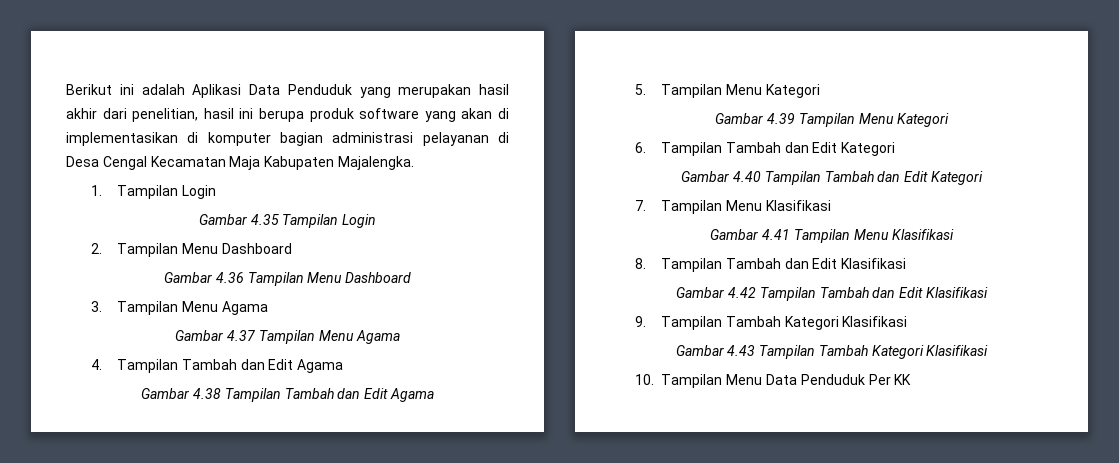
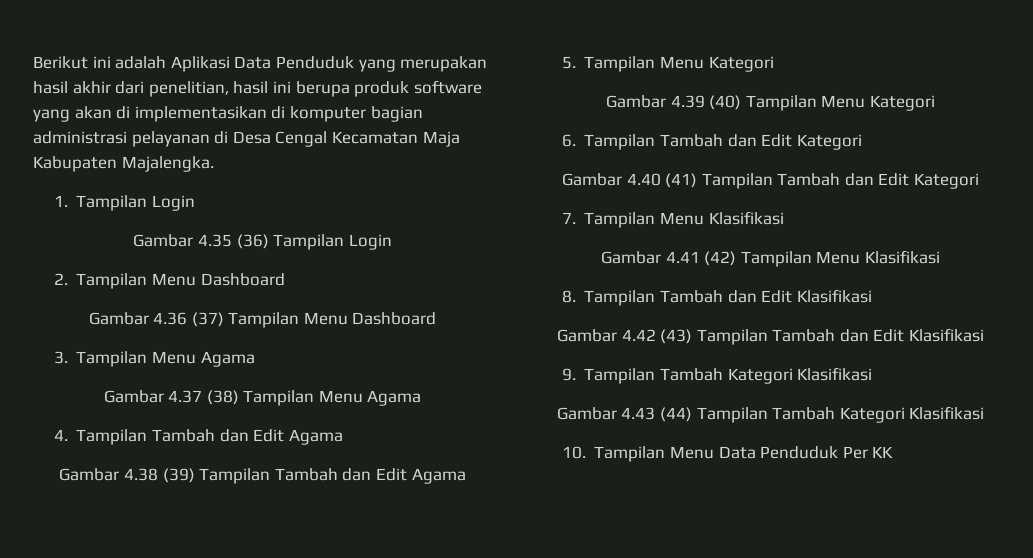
(279, 219) none -> [236,234,269,249] (36)
(244, 277) none -> [191,312,224,327] (37)
(256, 335) none -> [206,390,239,405] (38)
(221, 393) none -> [162,468,195,483] (39)
(796, 118) none -> [709,95,742,110] (40)
(761, 176) none -> [665,173,698,188] (41)
(791, 234) none -> [704,251,737,266] (42)
(756, 292) none -> [660,329,693,344] (43)
(756, 350) none -> [659,407,692,422] (44)

